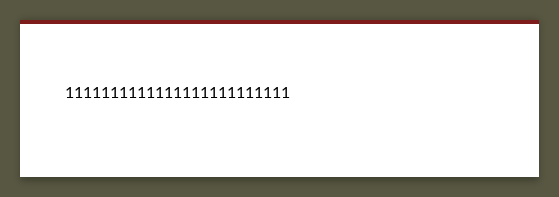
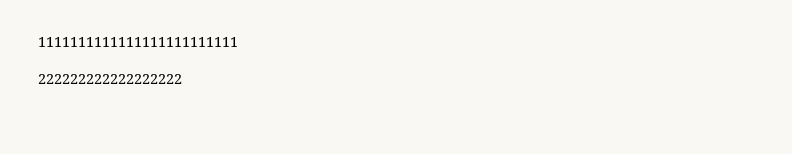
(290, 92) none -> [38,74,182,84] // 222222222222222222

